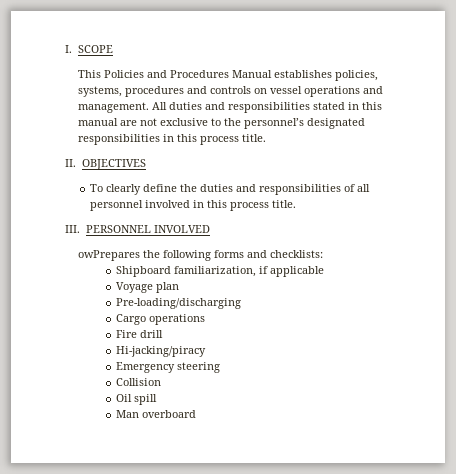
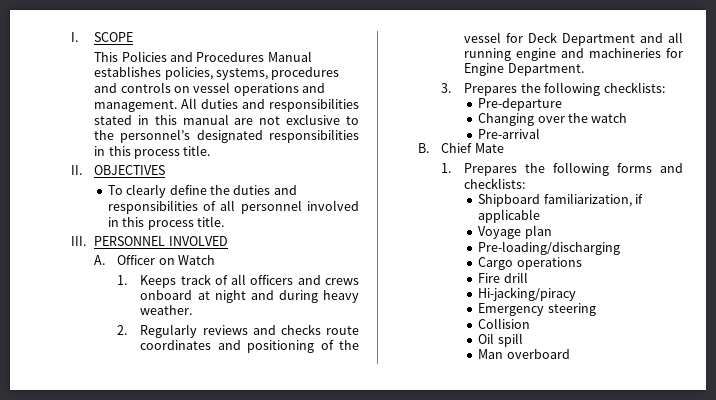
[77,250,140,261] owPrepares -> [94,255,216,265] [117,274,359,288] [140,290,359,303] [140,305,193,315] [117,324,359,338] [140,340,359,353] [464,32,683,46] [464,48,683,61] [464,63,584,76] [441,82,665,96] [478,98,563,111] [478,113,628,126] [478,128,541,139] [418,143,504,153] [441,163,518,176] A. Officer on Watch // 1. Keeps track of all officers and crews onboard at night and during heavy weather. // 2. Regularly reviews and checks route coordinates and positioning of the vessel for Deck Department and all running engine and machineries for Engine Department. // 3. Prepares the following checklists: // Pre-departure // Changing over the watch // Pre-arrival // B. Chief Mate // 1. Prepares

